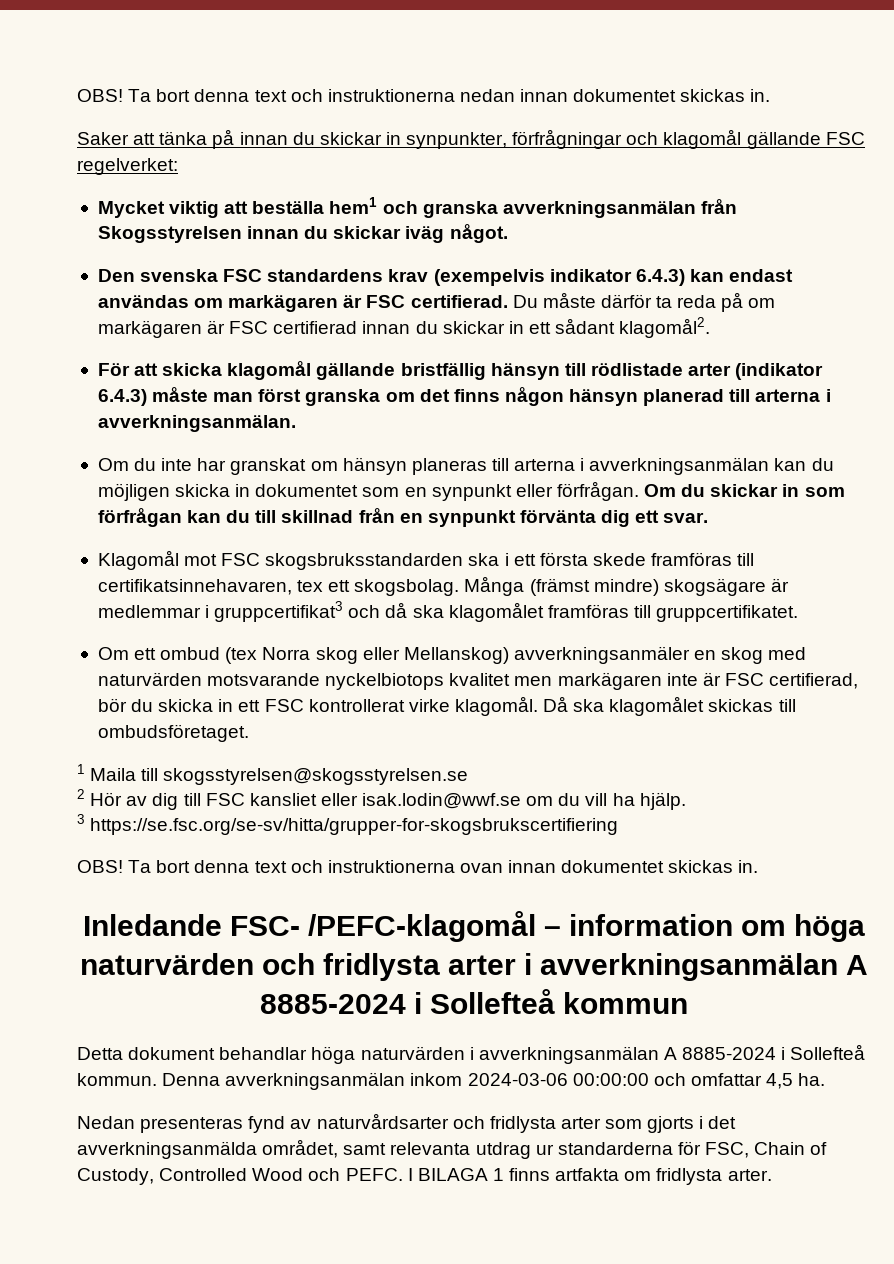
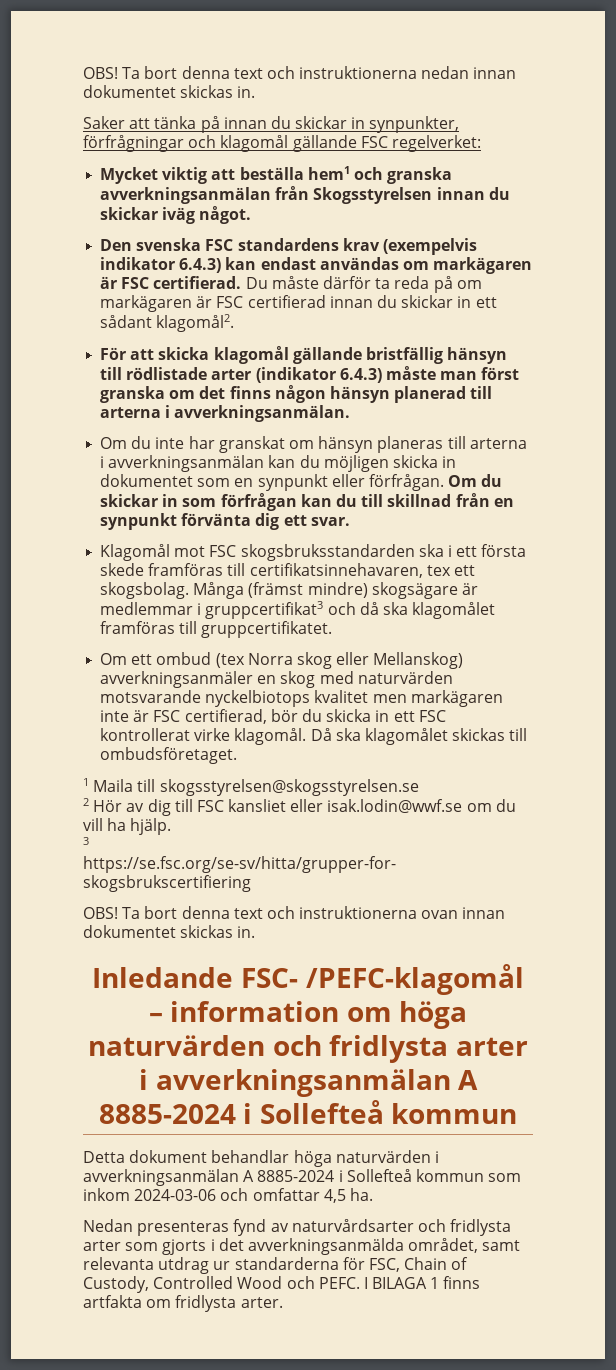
[77,1072,406,1090] kommun. Denna avverkningsanmälan -> [415,1169,522,1182] kommun som
[572,1073,649,1086] 00:00:00 -> (217, 1195) none

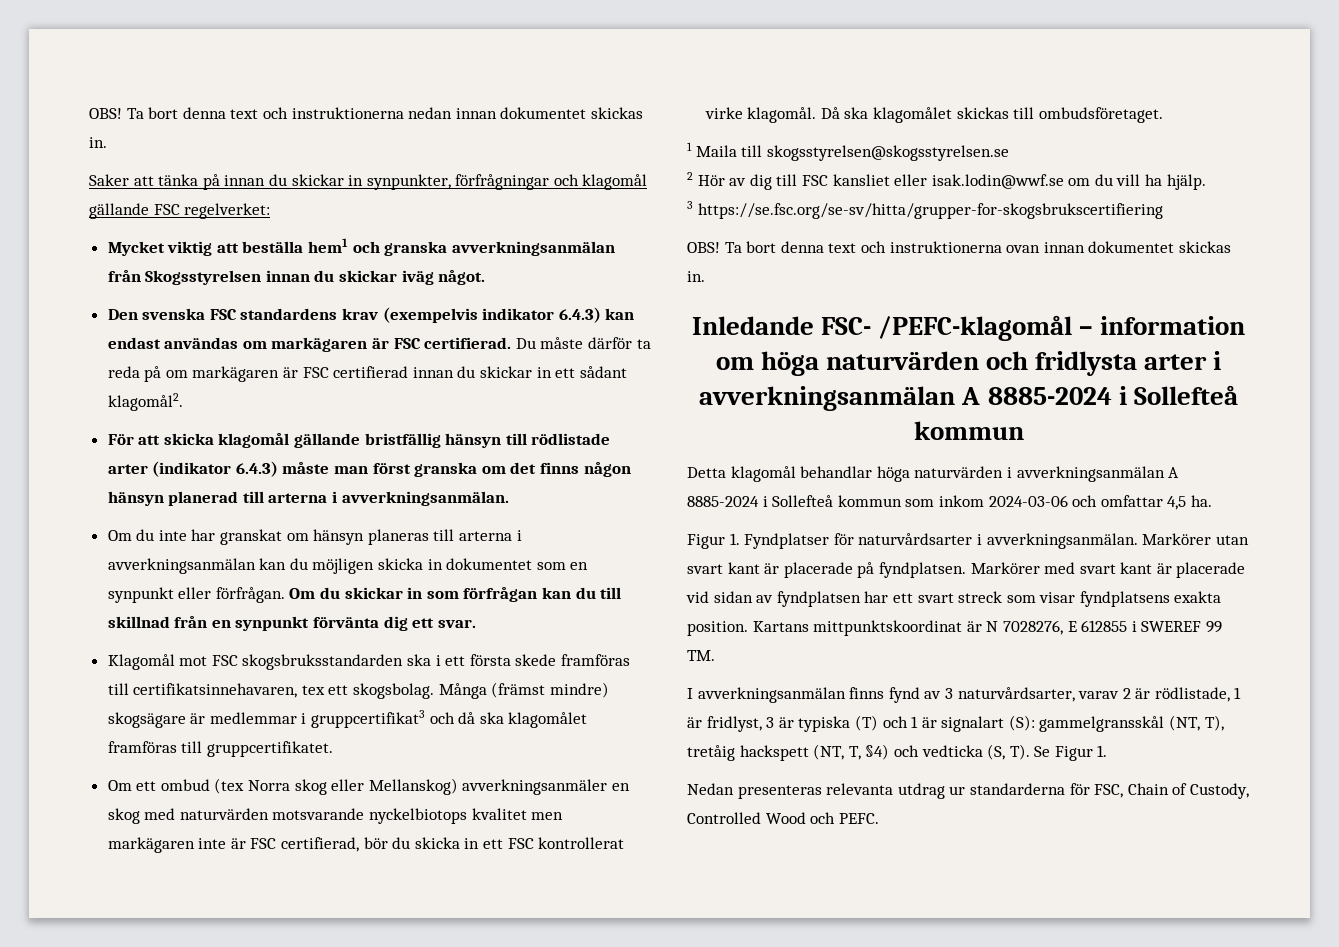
[129,1150,208,1163] dokument -> [730,466,796,482] klagomål
[83,1219,512,1236] [83,1238,521,1255] Nedan presenteras fynd av naturvårdsarter och fridlysta arter som gjorts i det avverkningsanmälda området, samt -> [687,533,1249,549] [687,562,1246,578] [686,591,1222,607] [687,620,1222,636] [687,650,715,661] [687,687,1242,703] [687,715,1224,732] [687,744,1108,761] [687,783,822,799] Figur 1. Fyndplatser för naturvårdsarter i avverkningsanmälan. Markörer utan svart kant är placerade på fyndplatsen. Markörer med svart kant är placerade vid sidan av fyndplatsen har ett svart streck som visar fyndplatsens exakta position. Kartans mittpunktskoordinat är N 7028276, E 612855 i SWEREF 99 TM. // I avverkningsanmälan finns fynd av 3 naturvårdsarter, varav 2 är rödlistade, 1 är fridlyst, 3 är typiska (T) och 1 är signalart (S): gammelgransskål (NT, T), tretåig hackspett (NT, T, §4) och vedticka (S, T). Se Figur 1. // Nedan presenteras
[363,1276,481,1289] [83,1295,283,1312] I BILAGA 1 finns artfakta om fridlysta arter. -> (879, 818) none

